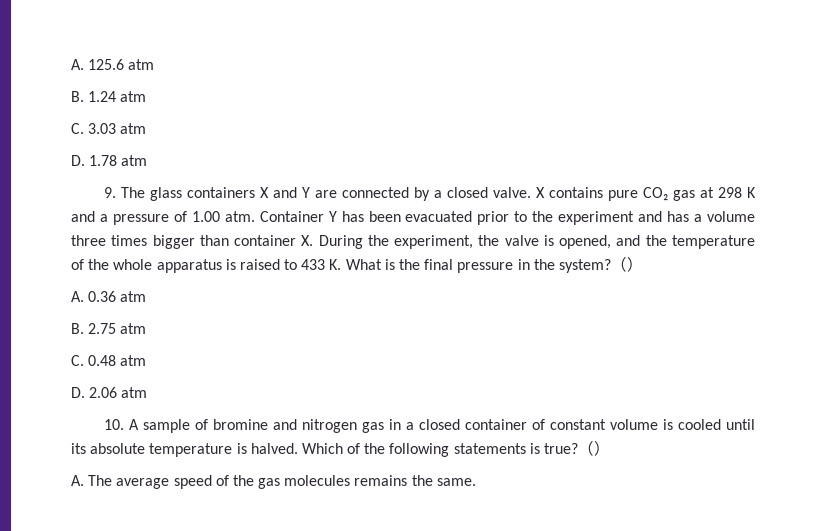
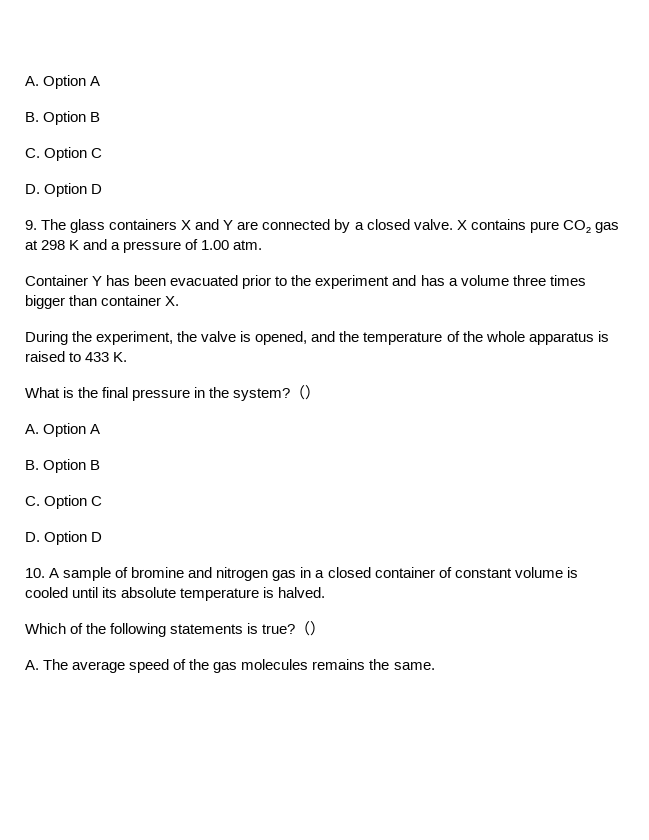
[71,59,155,70] [71,91,147,102] [71,123,147,134] [71,155,148,166] A. 125.6 atm // B. 1.24 atm // C. 3.03 atm // D. 1.78 atm -> [25,75,101,89] [25,111,101,125] [25,147,103,161] [25,183,103,197] A. Option A // B. Option B // C. Option C // D. Option D
(255, 216) none -> (263, 245) //
(314, 240) none -> (180, 301) //
(342, 264) none -> (128, 357) //
[88,291,147,302] [71,323,147,334] [71,355,147,366] [71,387,148,398] 0.36 atm // B. 2.75 atm // C. 0.48 atm // D. 2.06 atm -> [43,423,101,437] [25,459,101,473] [25,495,103,509] [25,531,103,545] Option A // B. Option B // C. Option C // D. Option D
(298, 448) none -> (326, 592) //

